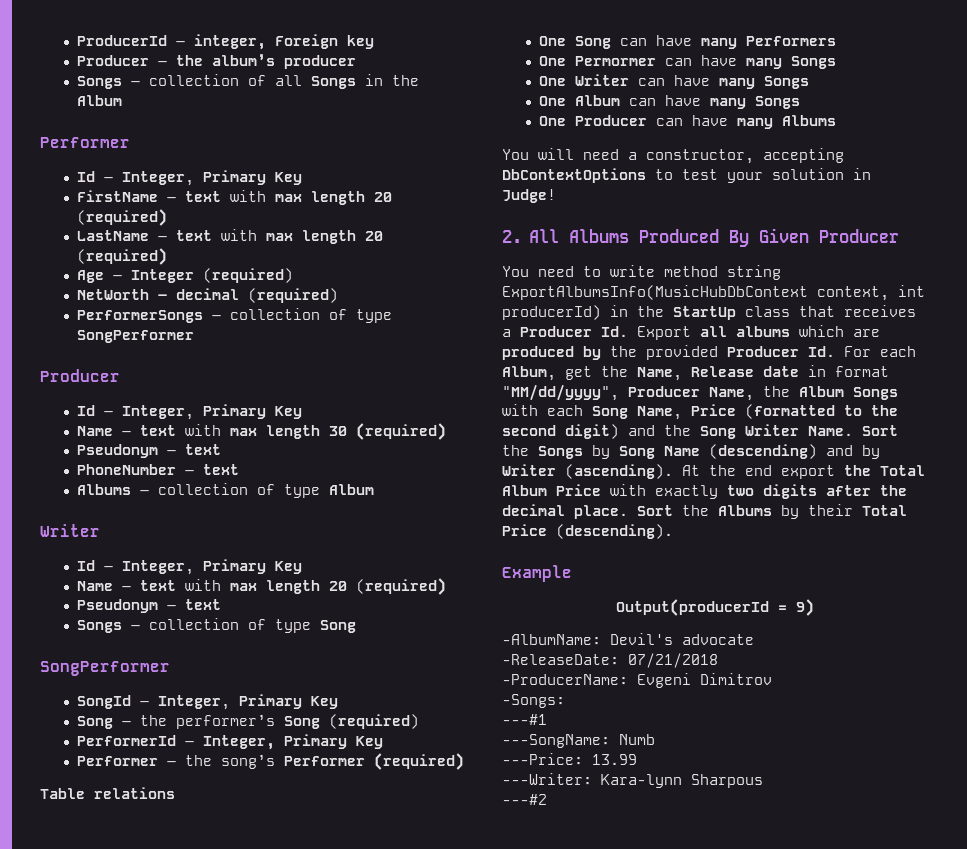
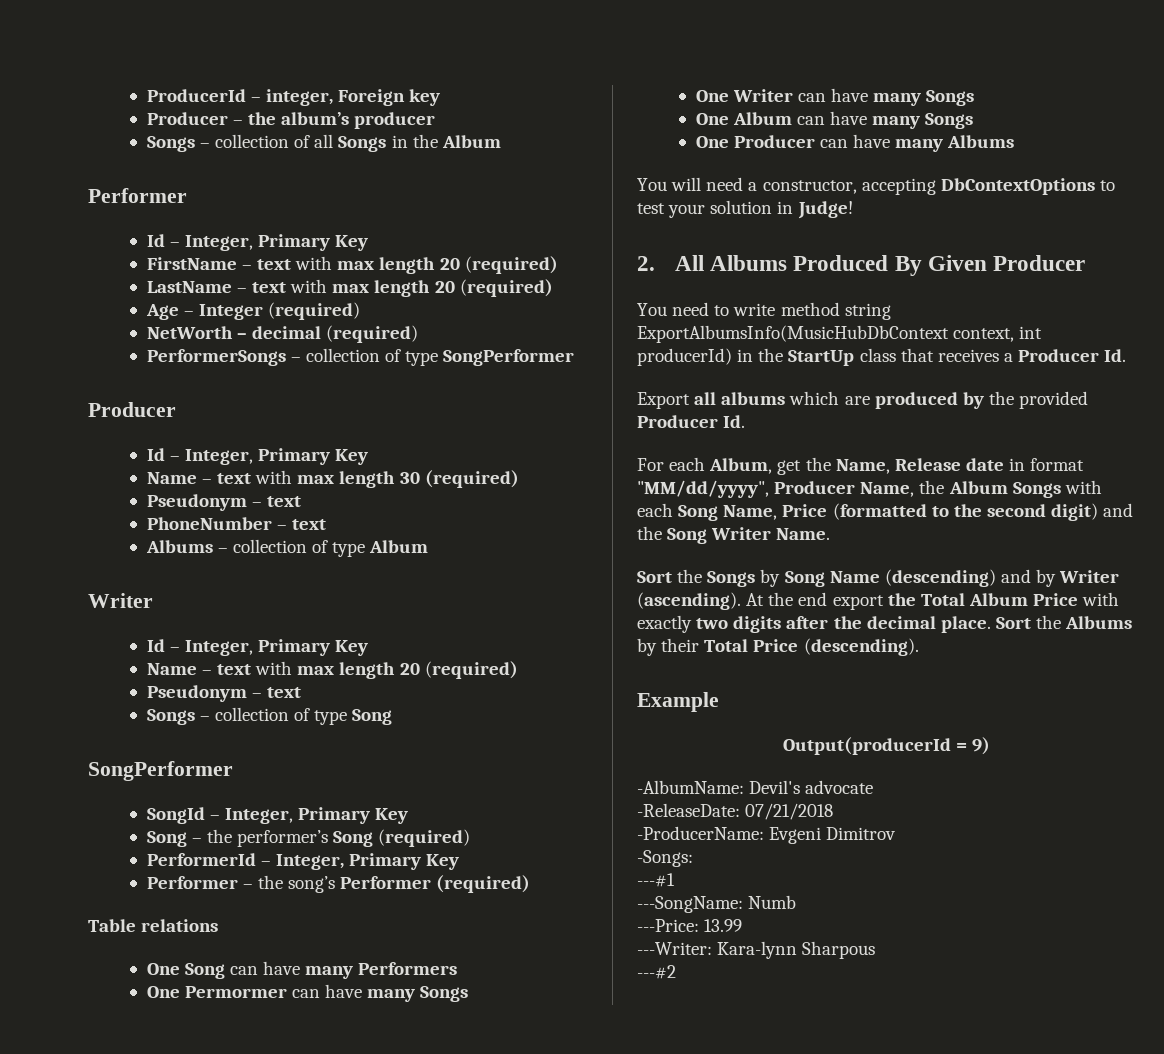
(628, 331) none -> (1127, 355) //
(835, 351) none -> (746, 421) //
(853, 431) none -> (831, 534) //

